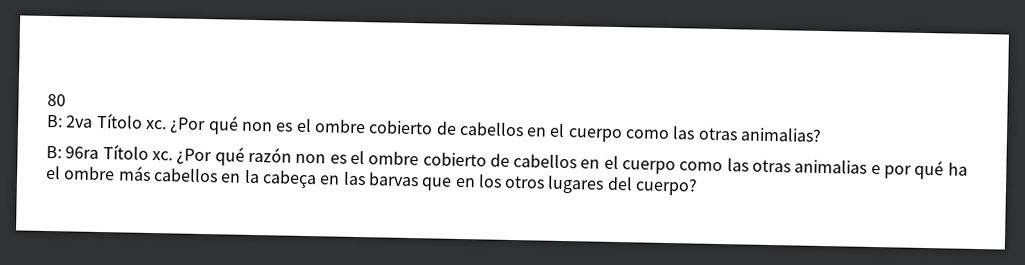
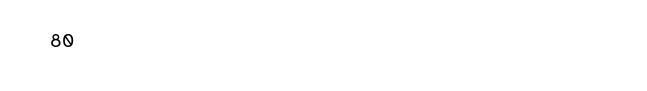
[47,112,823,143] [46,144,968,180] [46,165,699,196] // B: 2va Títolo xc. ¿Por qué non es el ombre cobierto de cabellos en el cuerpo como las otras animalias? // B: 96ra Títolo xc. ¿Por qué razón non es el ombre cobierto de cabellos en el cuerpo como las otras animalias e por qué ha el ombre más cabellos en la cabeça en las barvas que en los otros lugares del cuerpo? -> (74, 40) none

